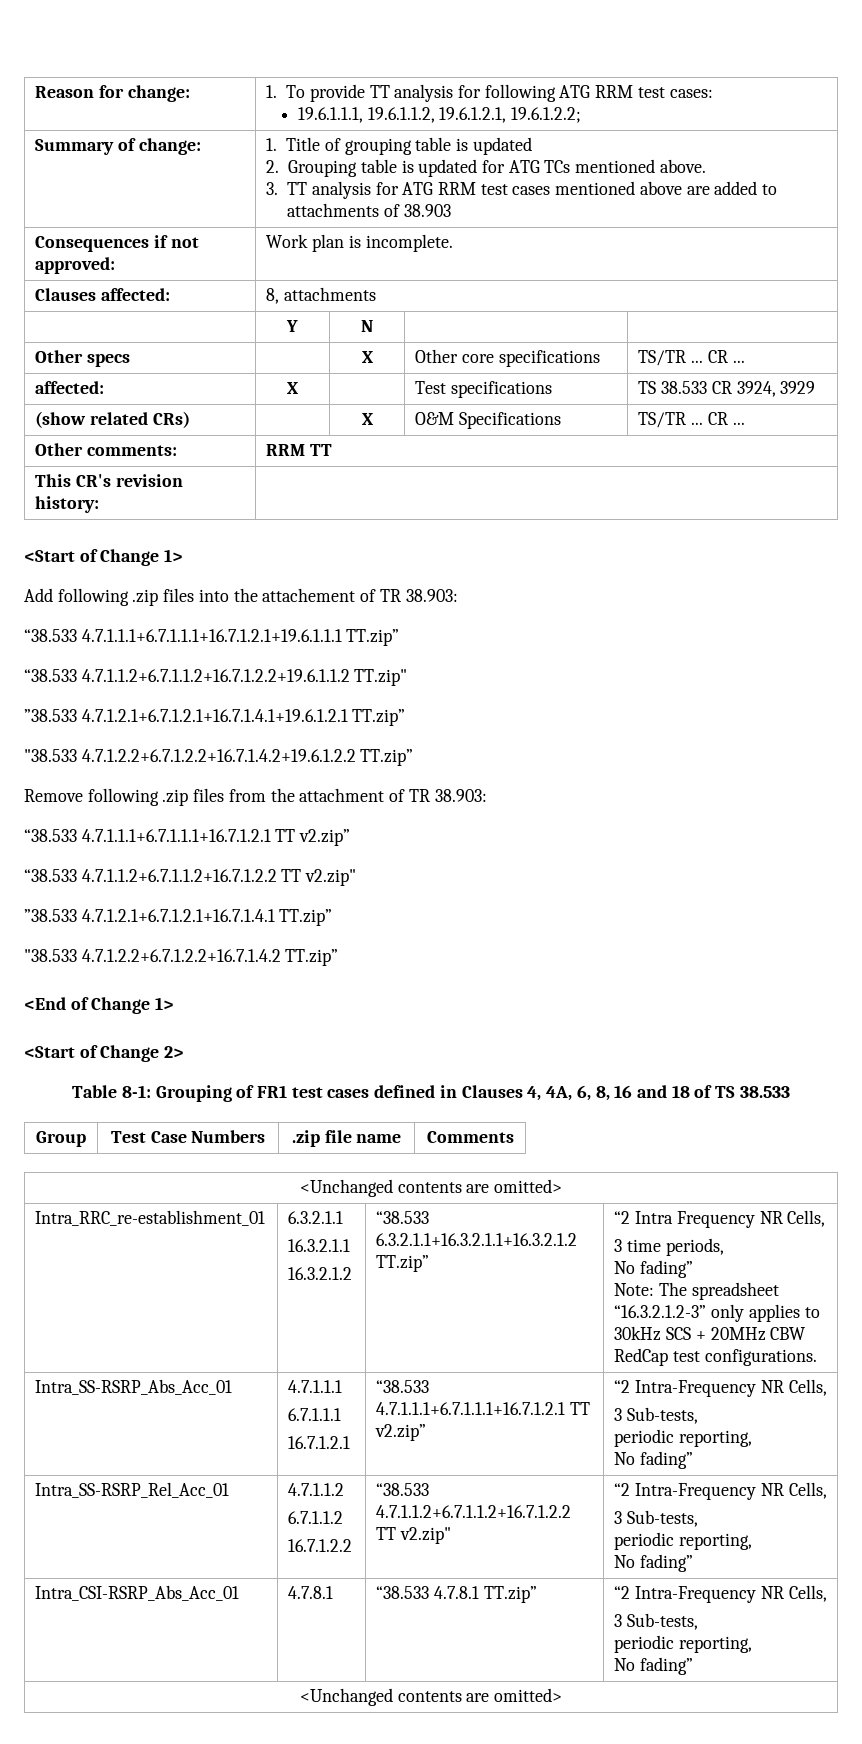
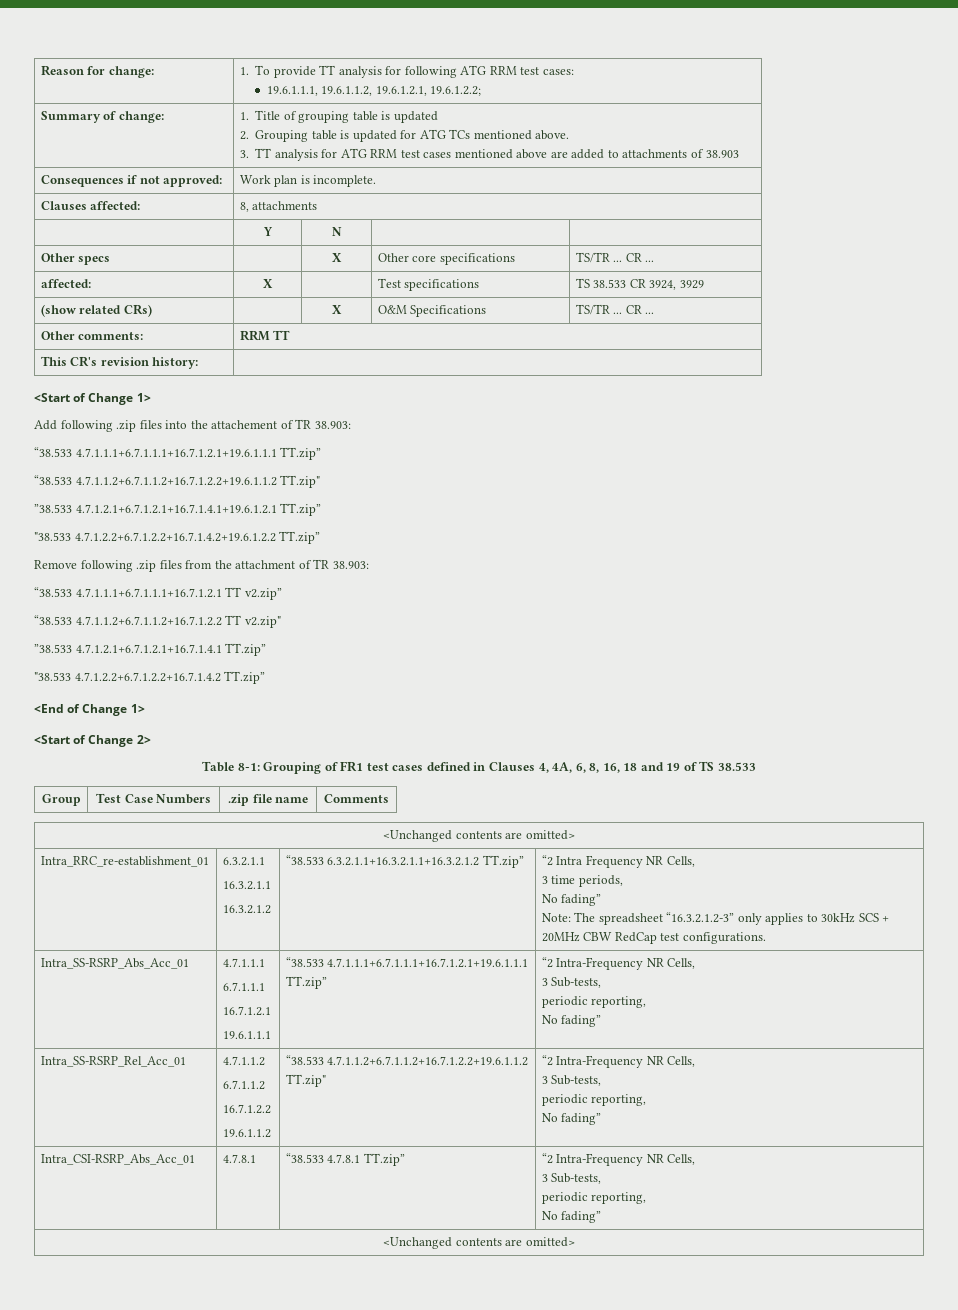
[614,1085,690,1098] 16 and 18 -> [602,762,681,773] 16, 18 and 19
[376,1380,430,1393] [376,1402,591,1415] [375,1424,427,1441] | “38.533 4.7.1.1.1+6.7.1.1.1+16.7.1.2.1 TT v2.zip” -> [222,1031,271,1039] [285,957,529,968] [285,976,327,989] // 19.6.1.1.1 | “38.533 4.7.1.1.1+6.7.1.1.1+16.7.1.2.1+19.6.1.1.1 TT.zip”
[376,1483,430,1496] [376,1505,572,1518] [376,1527,452,1544] | “38.533 4.7.1.1.2+6.7.1.1.2+16.7.1.2.2 TT v2.zip" -> [222,1129,271,1138] [285,1055,529,1066] [285,1074,326,1087] // 19.6.1.1.2 | “38.533 4.7.1.1.2+6.7.1.1.2+16.7.1.2.2+19.6.1.1.2 TT.zip"

